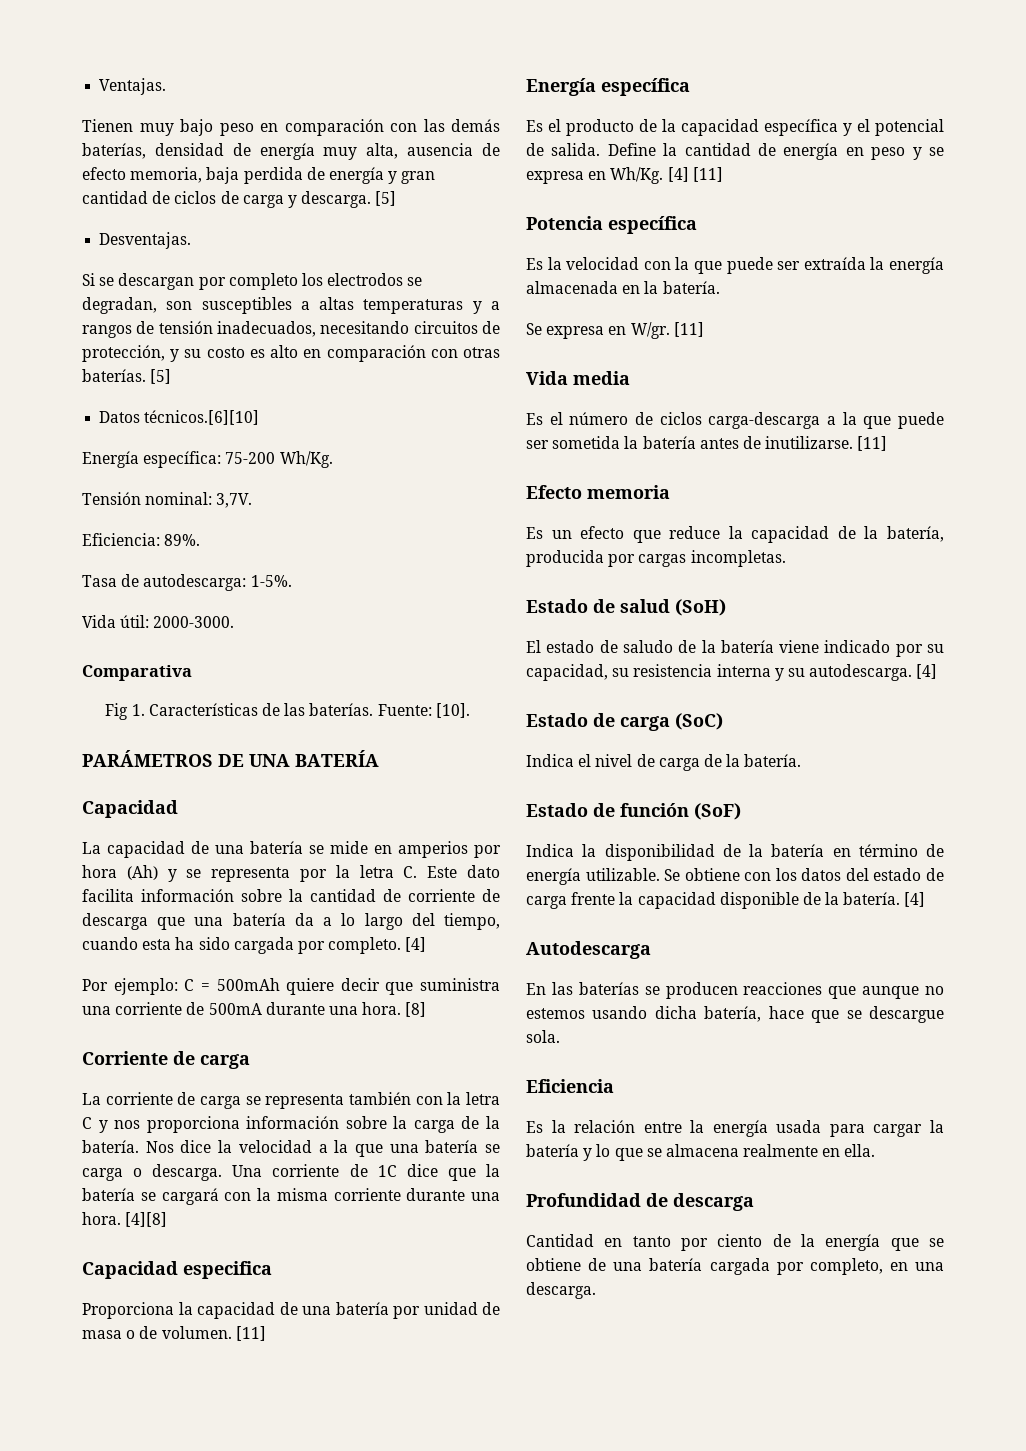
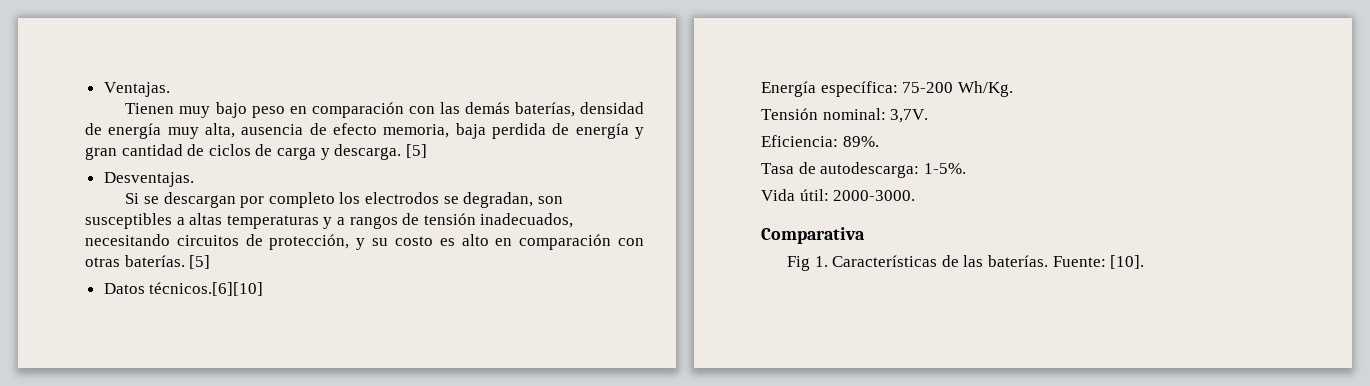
[82,750,379,767] [82,800,178,818] [82,841,501,858] [82,865,501,882] [82,889,500,902] [82,913,501,930] [82,937,427,954] [82,978,500,995] [82,1002,427,1017] [82,1051,250,1069] [82,1092,501,1109] [82,1116,500,1133] [82,1140,500,1157] [82,1164,500,1181] [82,1188,500,1205] [82,1212,168,1227] [82,1261,272,1279] [82,1302,500,1319] [82,1326,266,1341] [526,78,690,96] [526,119,944,136] [526,143,944,160] [526,167,723,184] [526,216,697,234] [526,257,944,274] [526,281,720,294] [526,322,704,339] [526,371,630,385] [526,412,944,429] [526,436,888,451] [526,485,670,499] [526,526,944,543] [526,550,786,567] [526,599,726,616] [526,640,944,657] [526,664,938,681] [526,713,723,731] [526,754,802,771] [526,803,741,820] [526,844,944,861] [526,868,944,885] [526,892,926,909] [526,941,651,959] [526,982,944,999] [526,1006,944,1023] [526,1030,560,1043] [526,1079,614,1093] [526,1120,944,1137] [526,1144,876,1161] [526,1193,754,1211] [526,1234,944,1251] [526,1258,944,1275] [526,1282,596,1299] // PARÁMETROS DE UNA BATERÍA // Capacidad // La capacidad de una batería se mide en amperios por hora (Ah) y se representa por la letra C. Este dato facilita información sobre la cantidad de corriente de descarga que una batería da a lo largo del tiempo, cuando esta ha sido cargada por completo. [4] // Por ejemplo: C = 500mAh quiere decir que suministra una corriente de 500mA durante una hora. [8] // Corriente de carga // La corriente de carga se representa también con la letra C y nos proporciona información sobre la carga de la batería. Nos dice la velocidad a la que una batería se carga o descarga. Una corriente de 1C dice que la batería se cargará con la misma corriente durante una hora. [4][8] // Capacidad especifica // Proporciona la capacidad de una batería por unidad de masa o de volumen. [11] // Energía específica // Es el producto de la capacidad específica y el potencial de salida. Define la cantidad de energía en peso y se expresa en Wh/Kg. [4] [11] // Potencia específica // Es la velocidad con la que puede ser extraída la energía almacenada en la batería. // Se expresa en W/gr. [11] // Vida media // Es el número de ciclos carga-descarga a la que puede ser sometida la batería antes de inutilizarse. [11] // Efecto memoria // Es un efecto que reduce la capacidad de la batería, producida por cargas incompletas. // Estado de salud (SoH) // El estado de saludo de la batería viene indicado por su capacidad, su resistencia interna y su autodescarga. [4] // Estado de carga (SoC) // Indica el nivel de carga de la batería. // Estado de función (SoF) // Indica la disponibilidad de la batería en término de energía utilizable. Se obtiene con los datos del estado de carga frente la capacidad disponible de la batería. [4] // Autodescarga // En las baterías se producen reacciones que aunque no estemos usando dicha batería, hace que se descargue sola. // Eficiencia // Es la relación entre la energía usada para cargar la batería y lo que se almacena realmente en ella. // Profundidad de descarga // Cantidad en tanto por ciento de la energía que se obtiene de una batería cargada por completo, en una descarga. -> (1145, 262) none

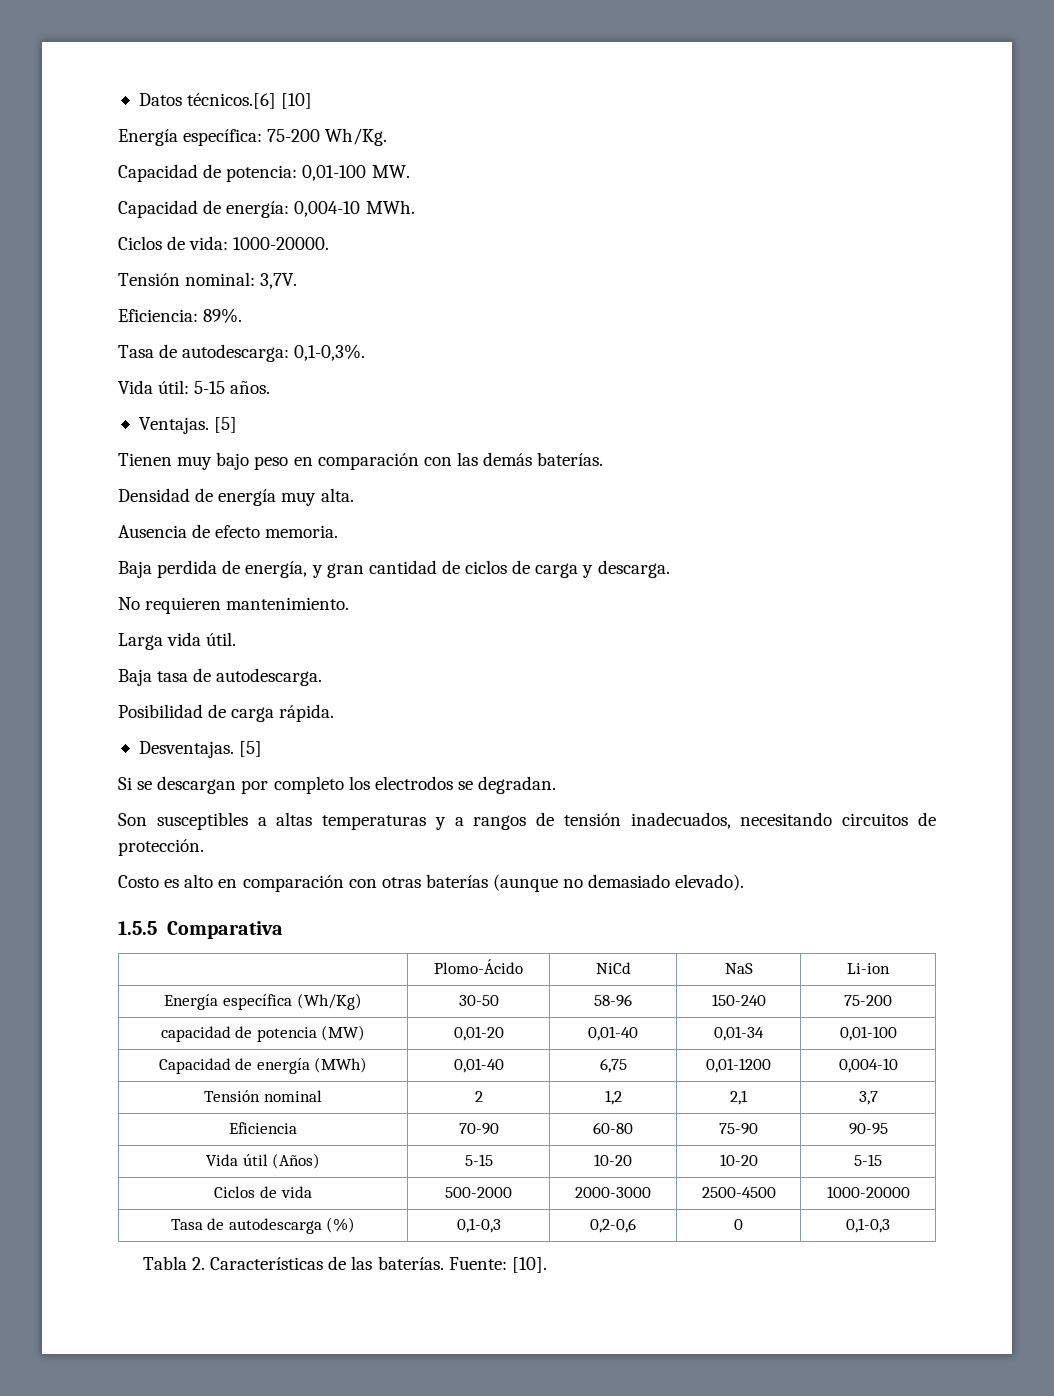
(103, 89) none -> [138,93,313,109] [118,128,388,146] [118,164,410,182] [118,200,415,218] [118,236,330,250] [118,272,298,289] [118,308,243,323] [118,344,366,362] [118,380,271,394] Datos técnicos.[6] [10] // Energía específica: 75-200 Wh/Kg. // Capacidad de potencia: 0,01-100 MW. // Capacidad de energía: 0,004-10 MWh. // Ciclos de vida: 1000-20000. // Tensión nominal: 3,7V. // Eficiencia: 89%. // Tasa de autodescarga: 0,1-0,3%. // Vida útil: 5-15 años. //
(170, 89) none -> [214,417,238,433] [5]
[514,102,645,117] baterías, densidad -> [537,452,604,466] [118,488,190,502] baterías. // Densidad
[205,123,486,139] alta, ausencia de efecto memoria, baja -> [320,488,354,502] [118,524,339,538] [118,561,152,578] alta. // Ausencia de efecto memoria. // Baja
[575,123,629,139] energía -> [245,561,308,578] energía,
[405,144,427,158] [5] -> [118,597,350,614] [118,632,237,650] [118,668,323,686] [118,704,335,722] // No requieren mantenimiento. // Larga vida útil. // Baja tasa de autodescarga. // Posibilidad de carga rápida.
(194, 179) none -> [239,741,263,757] [5]
[463,192,563,208] degradan, son -> [478,776,557,794] [118,813,147,826] degradan. // Son
[269,234,433,250] protección, y su costo -> [118,839,204,856] [118,875,159,888] protección. // Costo
[124,255,211,269] [103,282,264,296] [761,81,1013,97] [761,108,929,123] [761,135,879,147] [761,162,966,178] [761,189,916,201] [761,227,865,244] [787,256,828,271] baterías. [5] // Datos técnicos.[6][10] // Energía específica: 75-200 Wh/Kg. // Tensión nominal: 3,7V. // Eficiencia: 89%. // Tasa de autodescarga: 1-5%. // Vida útil: 2000-3000. // Comparativa // Fig 1. -> [425,874,745,892] [118,921,283,939] [434,959,523,974] [595,962,631,974] [724,963,753,974] [847,963,890,974] [164,993,362,1010] [458,995,499,1006] [594,994,632,1007] [711,994,766,1006] [844,995,892,1006] [160,1025,366,1042] [453,1026,504,1041] [588,1026,638,1041] [714,1026,764,1041] [839,1026,897,1041] [158,1057,368,1074] [453,1058,504,1073] [599,1058,627,1073] [706,1058,771,1073] [838,1058,898,1073] [204,1090,322,1102] [474,1091,483,1102] [604,1090,622,1105] [730,1090,748,1105] [858,1091,878,1105] [229,1122,297,1134] [458,1123,499,1135] [593,1122,633,1134] [719,1123,758,1135] [848,1123,888,1135] [205,1153,321,1169] [464,1154,493,1166] [594,1154,632,1166] [719,1154,758,1166] [854,1154,882,1166] [214,1186,312,1198] [445,1187,512,1198] [575,1187,651,1198] [701,1187,776,1198] [826,1186,910,1198] [170,1217,356,1234] [456,1218,501,1233] [590,1218,636,1233] [734,1219,743,1230] [846,1218,890,1233] [142,1256,206,1270] baterías (aunque no demasiado elevado). // 1.5.5 Comparativa // | Plomo-Ácido | NiCd | NaS | Li-ion // Energía específica (Wh/Kg) | 30-50 | 58-96 | 150-240 | 75-200 // capacidad de potencia (MW) | 0,01-20 | 0,01-40 | 0,01-34 | 0,01-100 // Capacidad de energía (MWh) | 0,01-40 | 6,75 | 0,01-1200 | 0,004-10 // Tensión nominal | 2 | 1,2 | 2,1 | 3,7 // Eficiencia | 70-90 | 60-80 | 75-90 | 90-95 // Vida útil (Años) | 5-15 | 10-20 | 10-20 | 5-15 // Ciclos de vida | 500-2000 | 2000-3000 | 2500-4500 | 1000-20000 // Tasa de autodescarga (%) | 0,1-0,3 | 0,2-0,6 | 0 | 0,1-0,3 // Tabla 2.

